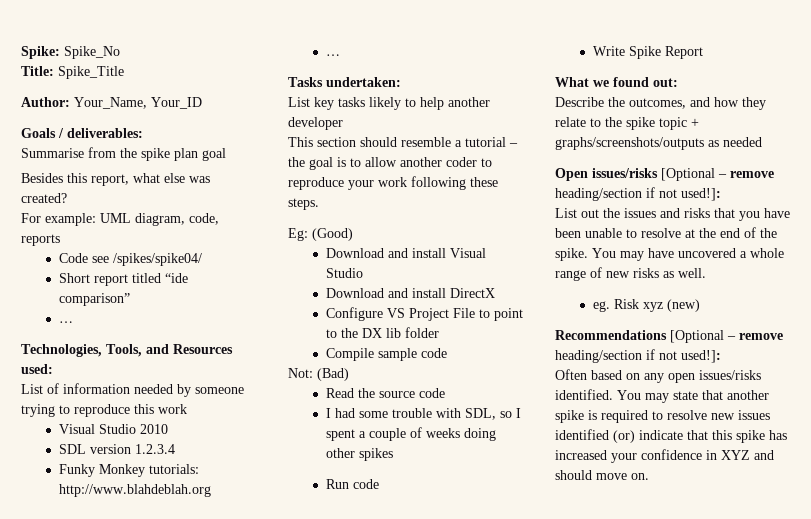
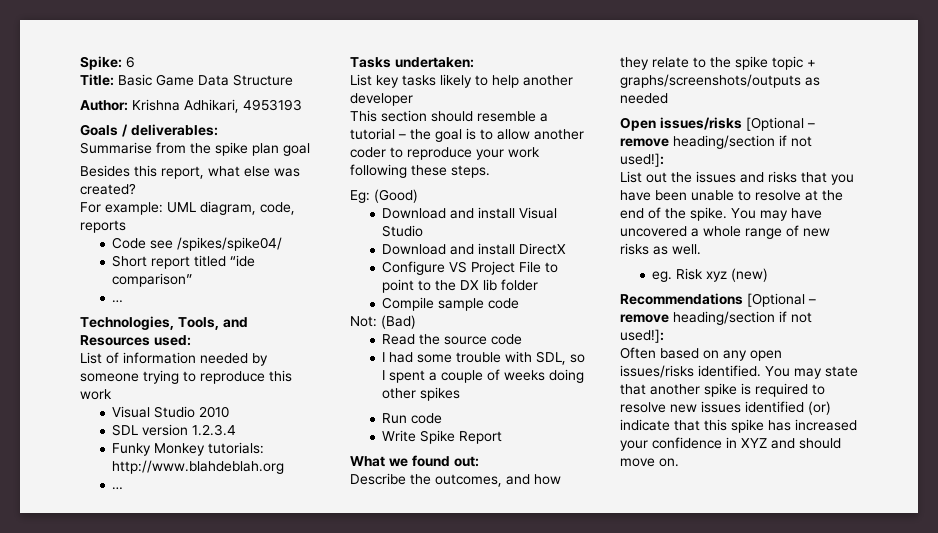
[64,46,120,59] Spike_No -> [126,56,135,68] 6
[58,66,124,79] [21,97,202,109] Spike_Title // Author: Your_Name, Your_ID -> [118,74,293,86] [80,99,302,113] Basic Game Data Structure // Author: Krishna Adhikari, 4953193

